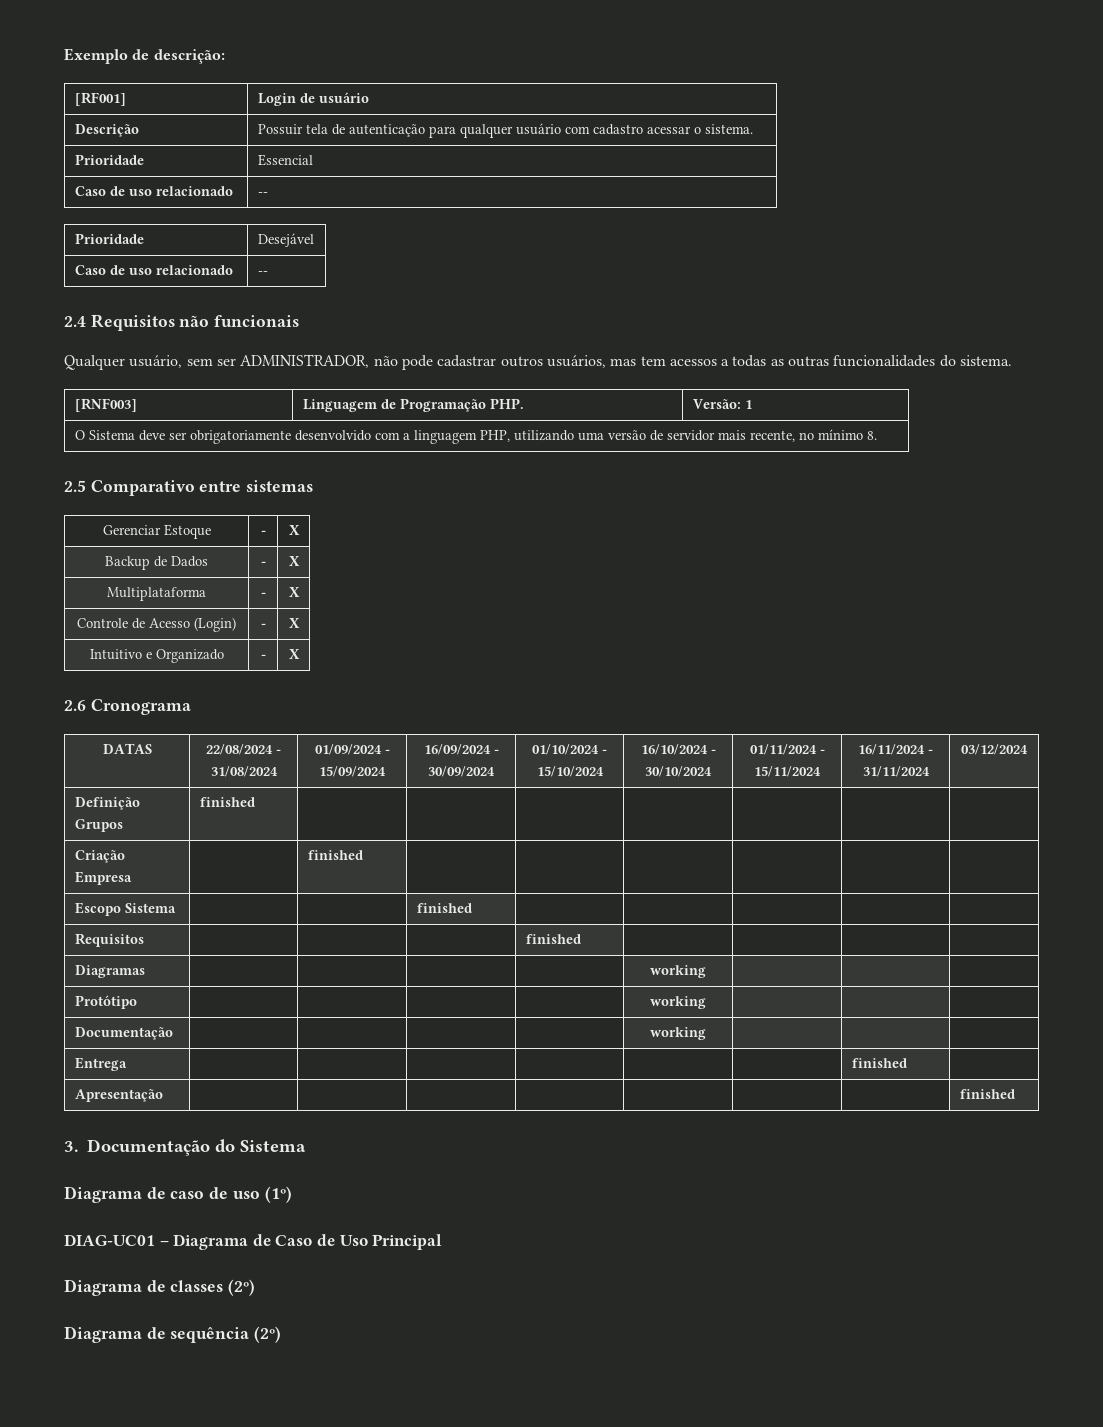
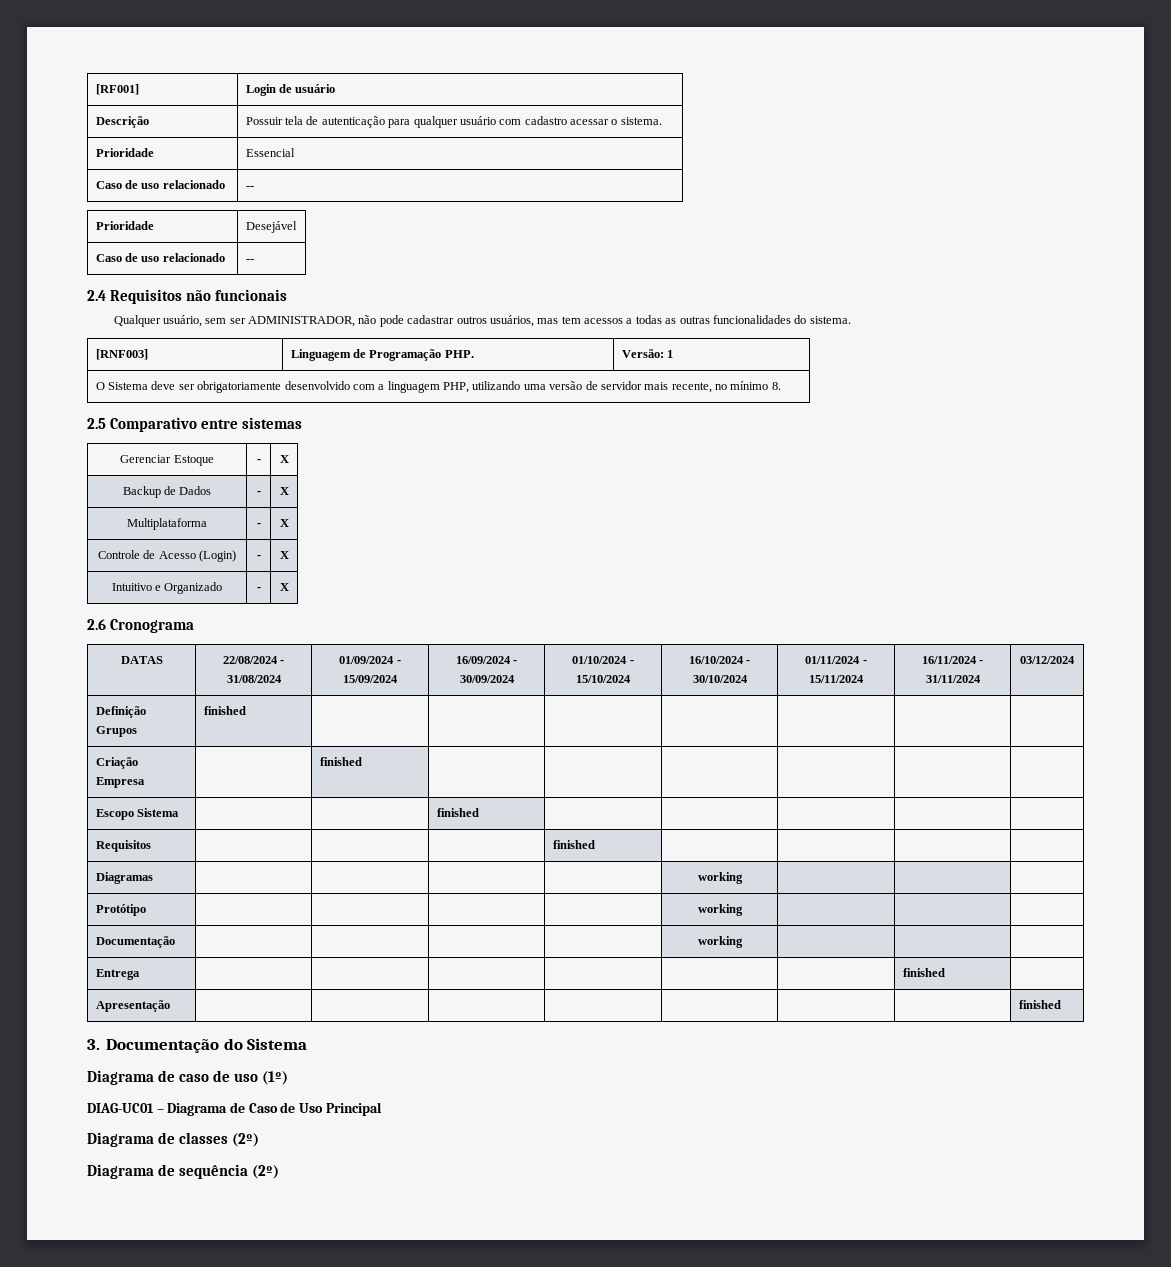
[64,48,225,64] Exemplo de descrição: // -> (95, 89) none

